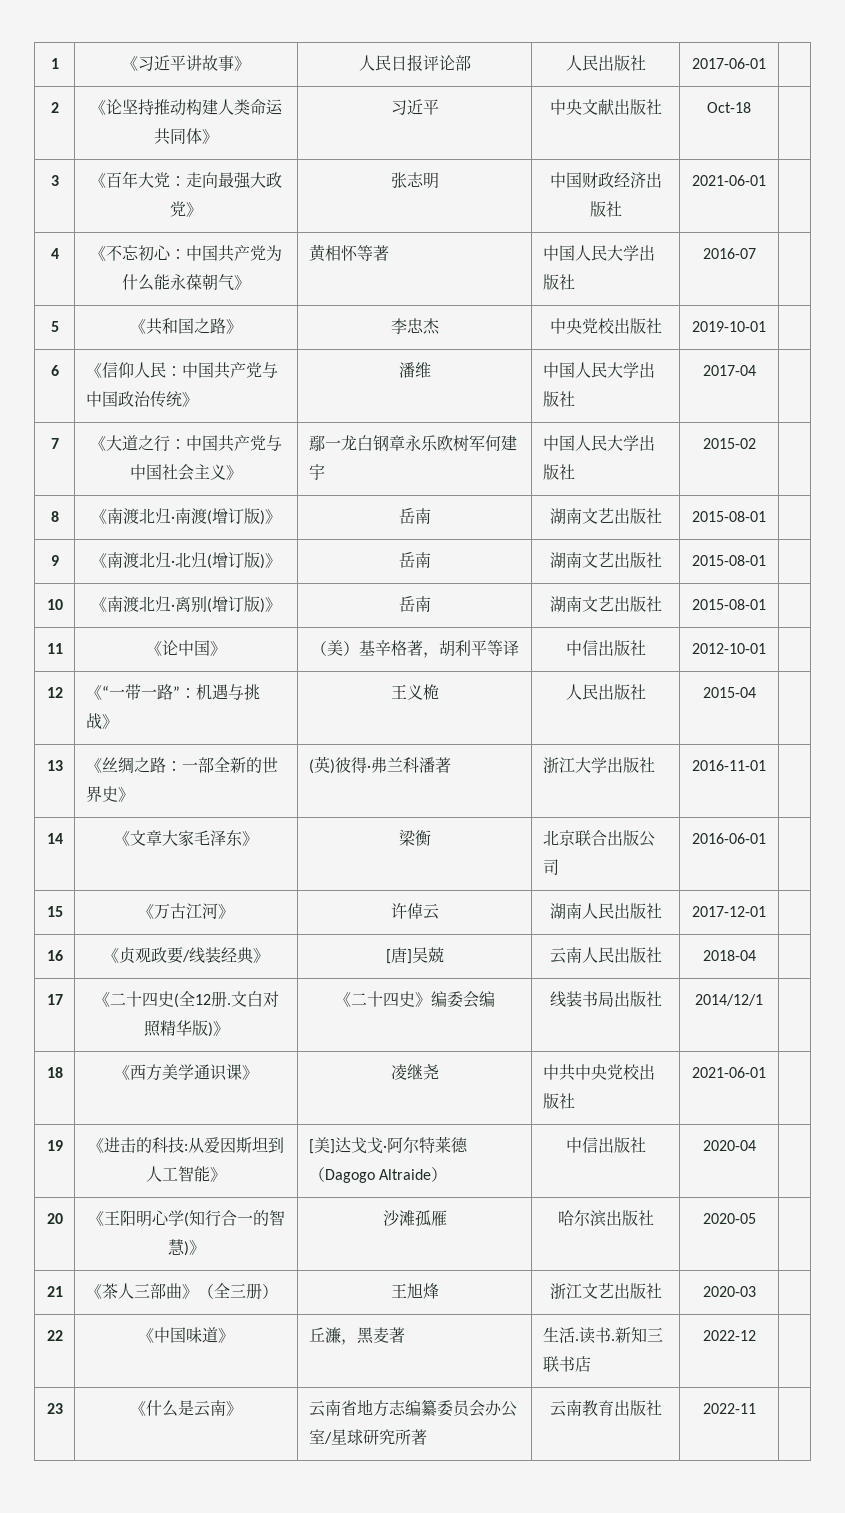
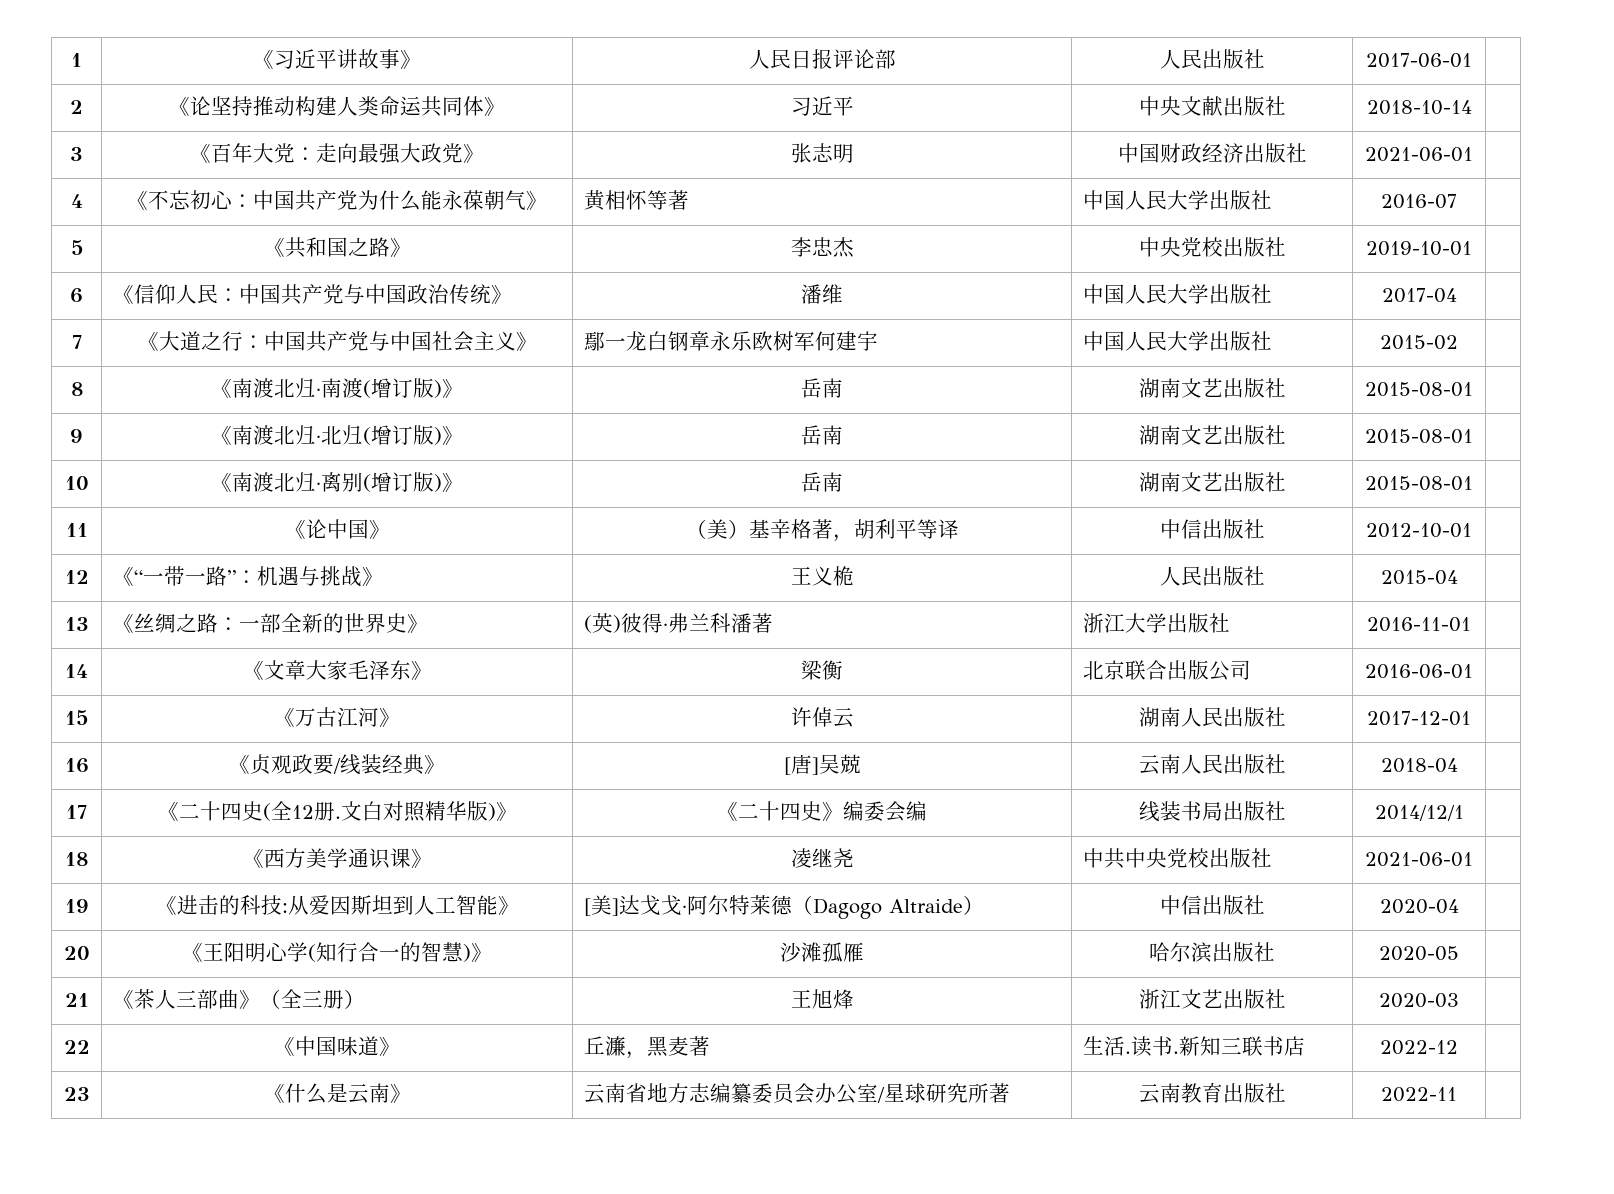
[707,102,751,113] Oct-18 -> [1366,100,1472,115] 2018-10-14

